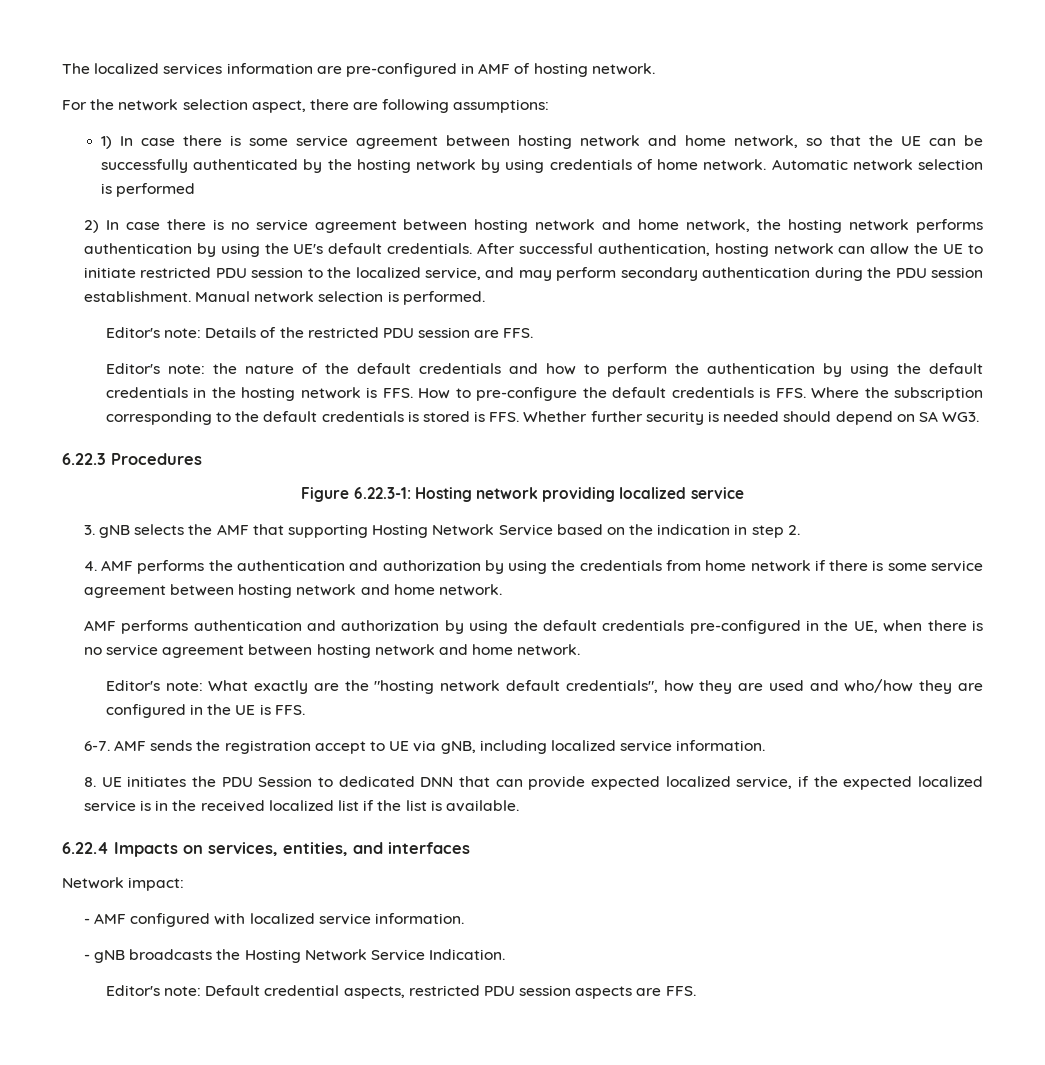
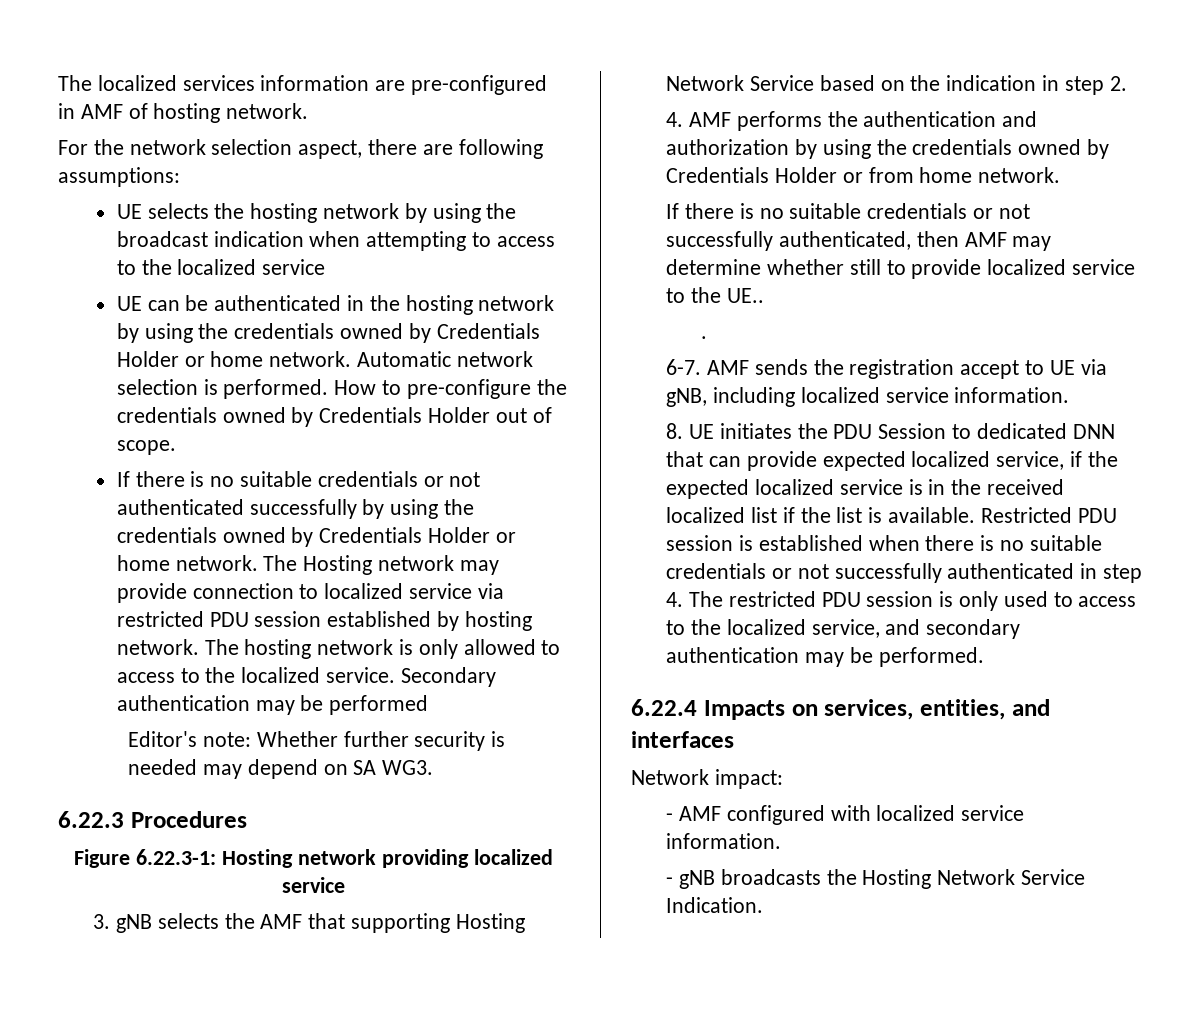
[100,135,984,149] [100,159,653,173] 1) In case there is some service agreement between hosting network and home network, so that the UE can be successfully authenticated by the hosting network by using credentials of -> [116,203,517,223] [116,231,555,251] [116,259,326,275] [116,295,555,315] [116,323,540,343] [116,351,205,367] UE selects the hosting network by using the broadcast indication when attempting to access to the localized service // UE can be authenticated in the hosting network by using the credentials owned by Credentials Holder or
[116,183,196,197] [83,219,983,233] [83,243,983,257] [83,267,983,281] [83,291,485,305] [105,327,534,338] [105,363,983,377] [105,387,983,401] [105,411,520,425] performed // 2) In case there is no service agreement between hosting network and home network, the hosting network performs authentication by using the UE's default credentials. After successful authentication, hosting network can allow the UE to initiate restricted PDU session to the localized service, and may perform secondary authentication during the PDU session establishment. Manual network selection is performed. // Editor's note: Details of the restricted PDU session are FFS. // Editor's note: the nature of the default credentials and how to perform the authentication by using the default credentials in the hosting network is FFS. How to pre-configure the default credentials is FFS. Where the subscription corresponding to the default credentials is stored is FFS. -> [223,379,567,399] [116,407,552,427] [116,440,176,455] [116,471,481,487] [116,499,474,519] [116,527,516,547] [116,555,499,575] [116,583,504,603] [116,611,532,631] [116,639,561,659] [116,667,496,687] [116,695,429,715] [128,731,252,747] performed. How to pre-configure the credentials owned by Credentials Holder out of scope. // If there is no suitable credentials or not authenticated successfully by using the credentials owned by Credentials Holder or home network. The Hosting network may provide connection to localized service via restricted PDU session established by hosting network. The hosting network is only allowed to access to the localized service. Secondary authentication may be performed // Editor's note:
[783,411,832,422] should -> [203,764,243,779] may
[666,560,984,572] [83,584,503,598] [83,620,983,634] [83,644,581,658] [105,679,983,694] [105,704,305,718] from home network if there is some service agreement between hosting network and home network. // AMF performs authentication and authorization by using the default credentials pre-configured in the UE, when there is no service agreement between hosting network and home network. // Editor's note: What exactly are the "hosting network default credentials", how they are used and who/how they are configured in the UE is FFS. -> [1018,139,1109,159] [666,167,1061,183] [666,203,1030,219] [666,231,1052,251] [666,259,1135,279] [666,287,764,303] [701,336,708,339] owned by Credentials Holder or from home network. // If there is no suitable credentials or not successfully authenticated, then AMF may determine whether still to provide localized service to the UE.. // .
(519, 806) none -> [980,507,1117,523] [666,535,1102,551] [666,563,1142,583] [666,591,1137,611] [666,619,1021,639] [666,647,984,667] Restricted PDU session is established when there is no suitable credentials or not successfully authenticated in step 4. The restricted PDU session is only used to access to the localized service, and secondary authentication may be performed.
[105,985,696,999] // Editor's note: Default credential aspects, restricted PDU session aspects are FFS. -> (764, 905) none

